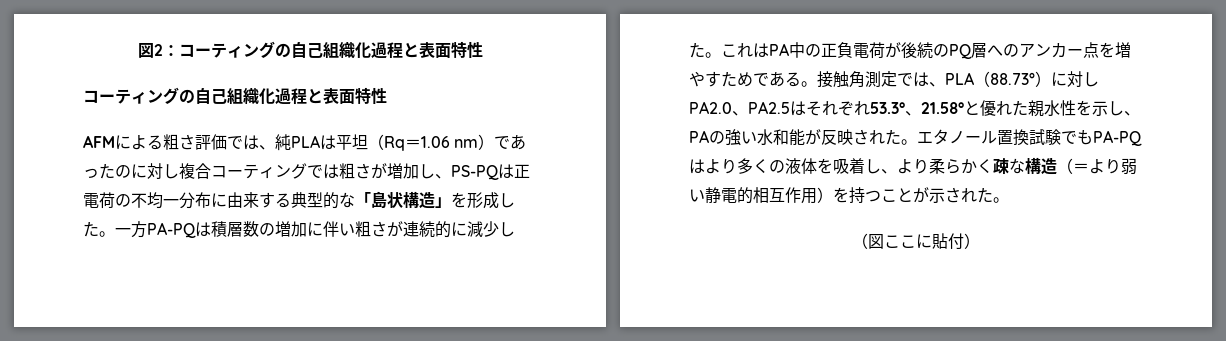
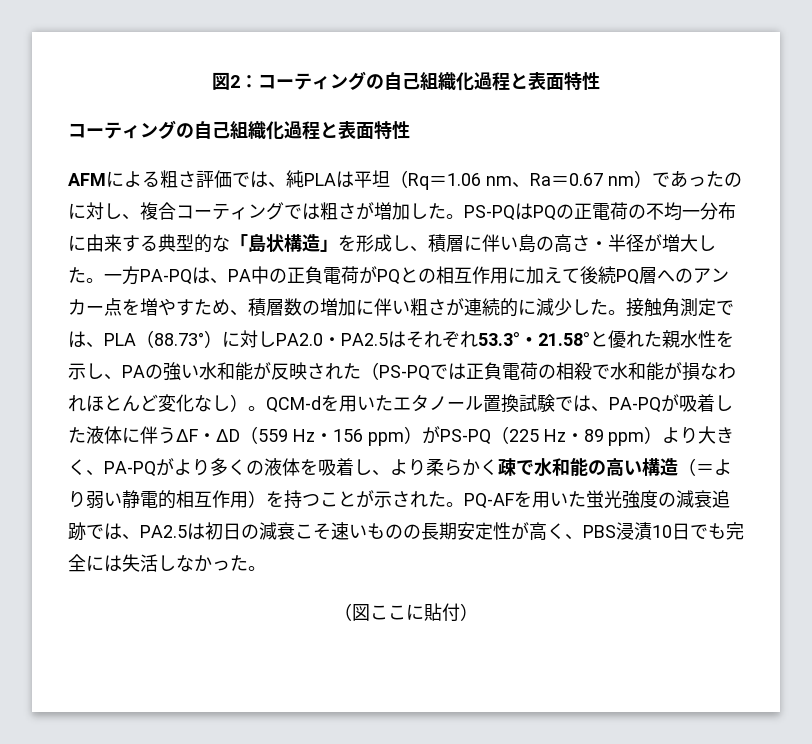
(479, 143) none -> [511,173,634,188] 、Ra＝0.67 nm
(179, 171) none -> [122,214,140,220] 、
[435,164,514,180] 、PS-PQは -> [428,203,574,221] た。PS-PQはPQの
[83,221,211,238] た。一方PA-PQは -> [410,234,716,253] [68,266,729,285] [68,298,248,316] 、積層に伴い島の高さ・半径が増大した。一方PA-PQは、PA中の正負電荷がPQとの相互作用に加えて後続PQ層へのアンカー点を増やすため、
[721,42,1131,59] [689,71,817,87] これはPA中の正負電荷が後続のPQ層へのアンカー点を増やすためである。 -> (626, 312) none
[732,111,748,116] 、 -> [323,337,341,346] ・
[905,111,921,116] 、 -> [520,337,538,346] ・
[901,139,917,145] 。 -> [361,362,736,381] [68,394,393,413] （PS-PQでは正負電荷の相殺で水和能が損なわれほとんど変化なし）。QCM-dを用いた
[1077,129,1142,146] [689,159,705,174] もPA-PQは -> [573,394,733,413] [68,426,735,446] [68,458,174,477] は、PA-PQが吸着した液体に伴うΔF・ΔD（559 Hz・156 ppm）がPS-PQ（225 Hz・89 ppm）より大きく、PA-PQが
[1009,158,1025,174] な -> [516,458,642,476] で水和能の高い
(1009, 200) none -> [464,490,730,509] [68,522,744,541] [68,554,266,572] PQ-AFを用いた蛍光強度の減衰追跡では、PA2.5は初日の減衰こそ速いものの長期安定性が高く、PBS浸漬10日でも完全には失活しなかった。

